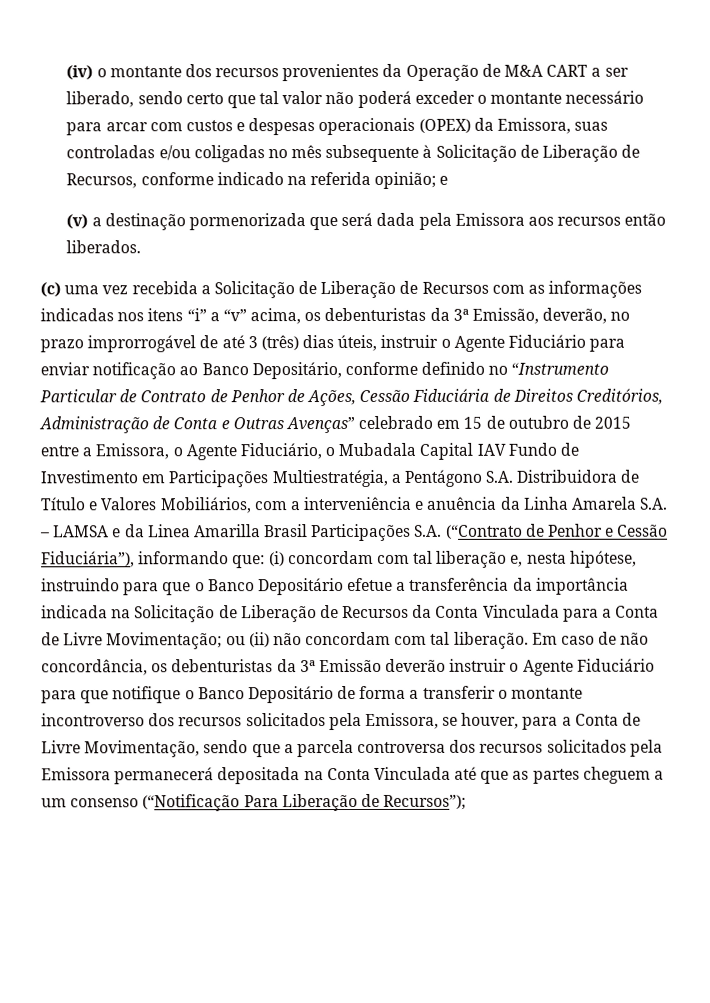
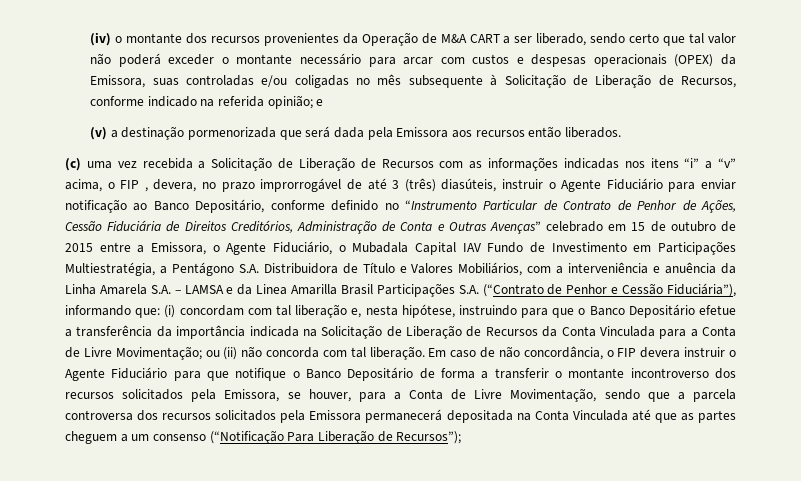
[304,307,608,324] os debenturistas da 3ª Emissão, deverão, -> [107,179,197,192] o FIP , devera,
[302,334,378,352] dias úteis, -> [441,178,497,192] diasúteis,
[305,631,392,646] concordam -> [266,347,320,358] concorda
[151,658,447,673] os debenturistas da 3ª Emissão deverão -> [606,347,681,358] o FIP devera

